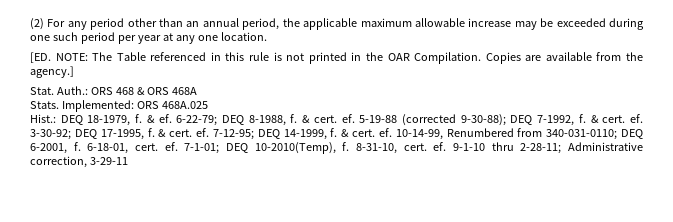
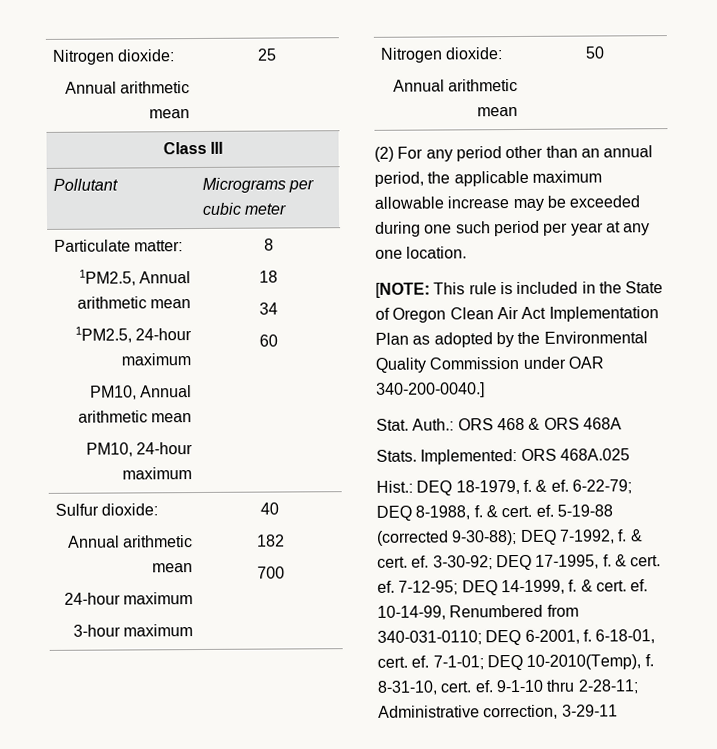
(30, 24) none -> [51,49,176,65] [64,81,191,94] [149,109,191,119] [257,48,277,61] [162,141,224,155] [52,178,118,191] [201,177,315,193] [201,202,287,215] [53,239,184,252] [78,269,192,286] [76,296,192,309] [74,326,193,343] [121,353,192,366] [89,385,193,400] [77,410,193,423] [85,442,194,457] [122,467,193,480] [263,238,274,251] [259,270,278,283] [259,302,278,315] [259,334,278,347] [54,503,159,516] [67,535,194,548] [152,563,194,573] [63,592,194,605] [72,624,194,637] [260,502,279,515] [256,534,285,547] [256,566,285,579] [379,47,504,63] [392,78,519,92] [477,106,519,117] [585,46,605,59] Nitrogen dioxide: // Annual arithmetic mean | 25 // Class III // Pollutant | Micrograms per cubic meter // Particulate matter: // 1PM2.5, Annual arithmetic mean // 1PM2.5, 24-hour maximum // PM10, Annual arithmetic mean // PM10, 24-hour maximum | 8 // 18 // 34 // 60 // Sulfur dioxide: // Annual arithmetic mean // 24-hour maximum // 3-hour maximum | 40 // 182 // 700 // Nitrogen dioxide: // Annual arithmetic mean | 50 //
[30,52,643,64] [30,66,74,78] [ED. NOTE: The Table referenced in this rule is not printed in the OAR Compilation. Copies are available from the agency.] -> [375,281,664,298] [375,306,659,323] [375,331,648,348] [375,356,604,373] [376,382,485,398] [NOTE: This rule is included in the State of Oregon Clean Air Act Implementation Plan as adopted by the Environmental Quality Commission under OAR 340-200-0040.]

